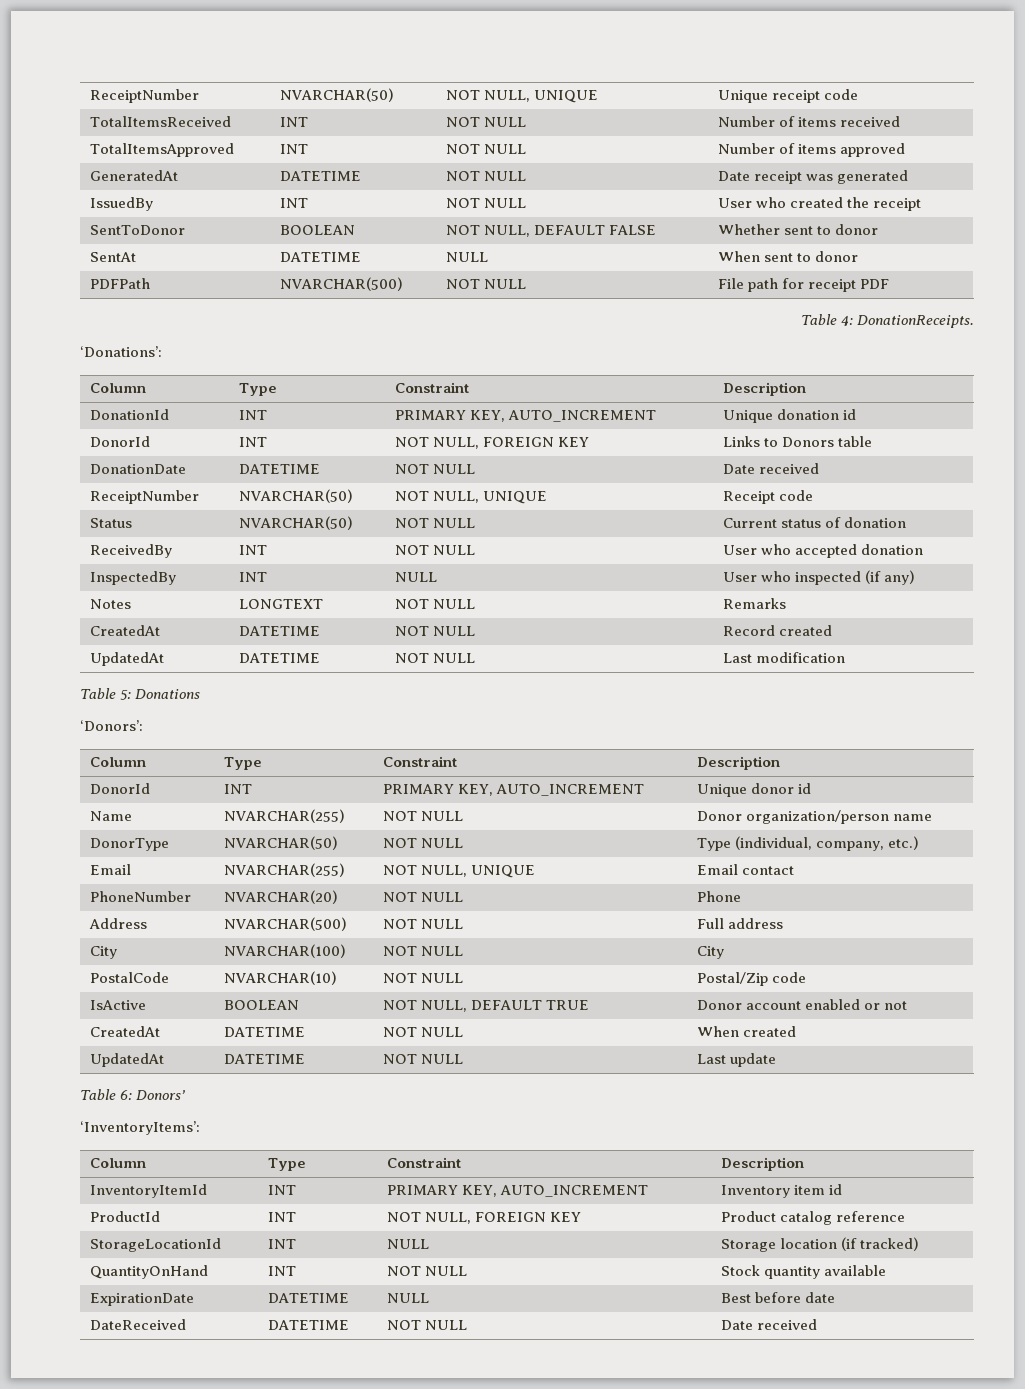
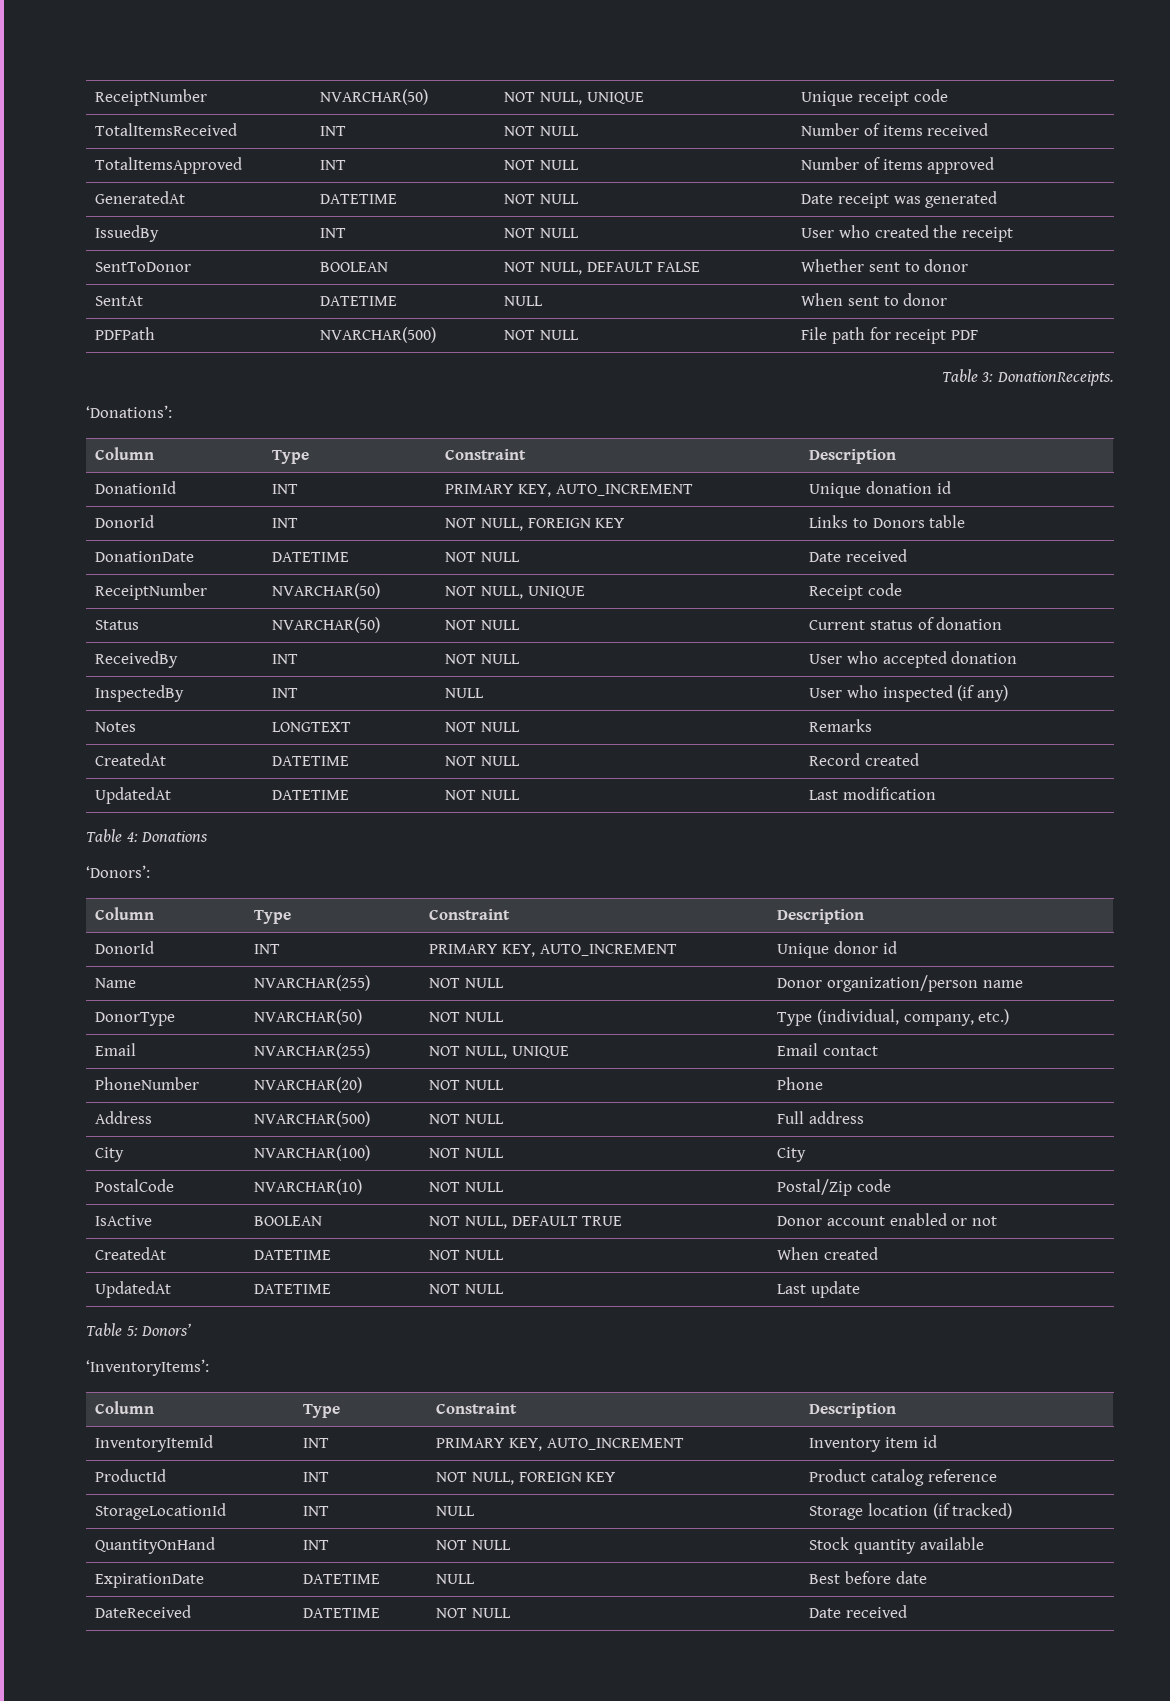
[840,315,853,326] 4: -> [981,372,994,382] 3:
[120,689,132,700] 5: -> [126,832,138,842] 4:
[120,1090,133,1100] 6: -> [125,1326,138,1336] 5:

